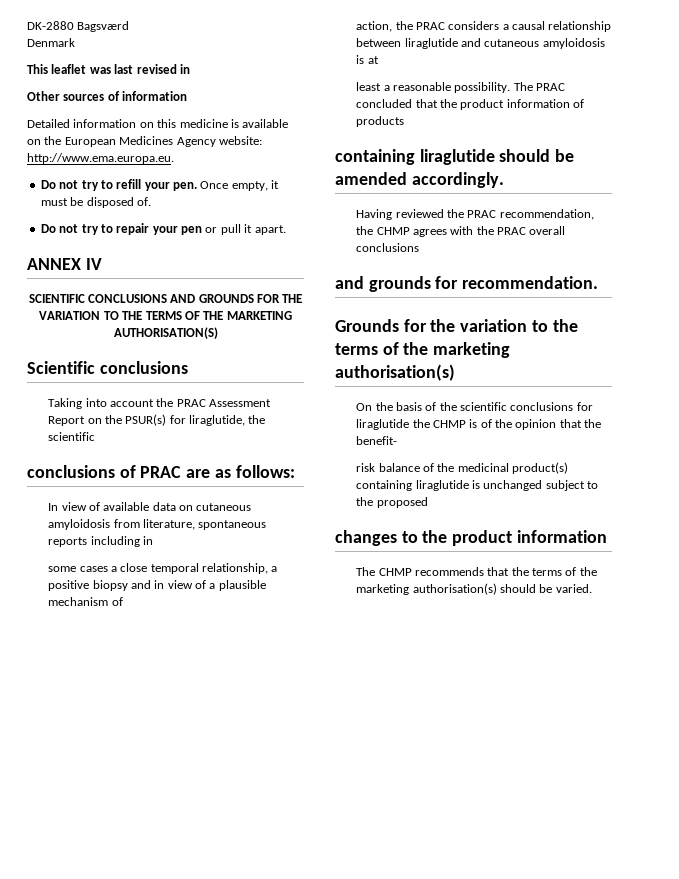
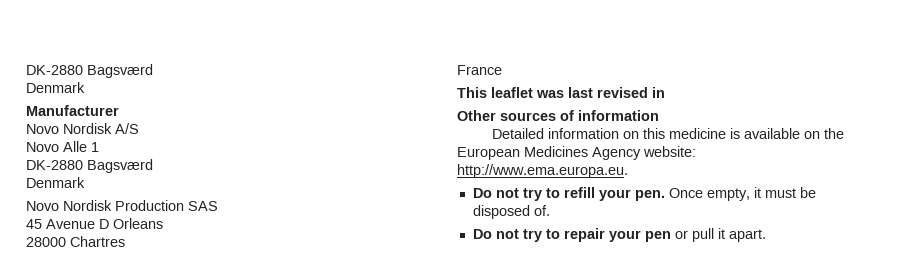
[27,21,130,32] [27,38,75,47] DK-2880 Bagsværd // Denmark -> [26,64,153,78] [26,82,85,93] [26,105,119,116] [26,123,139,134] [26,141,99,152] [26,159,153,173] [26,177,85,188] [26,200,218,211] [26,218,163,229] [26,236,125,247] [457,65,502,75] DK-2880 Bagsværd // Denmark // Manufacturer // Novo Nordisk A/S // Novo Alle 1 // DK-2880 Bagsværd // Denmark // Novo Nordisk Production SAS // 45 Avenue D Orleans // 28000 Chartres // France
[27,258,102,270] [28,294,303,303] [39,311,292,320] [113,327,218,339] [27,361,188,374] [48,398,272,409] [48,414,266,426] [48,432,96,441] [27,465,295,478] [48,502,252,511] [48,519,267,530] [48,536,153,547] [48,563,278,574] [48,580,266,591] [48,597,123,606] [356,21,612,32] [356,38,605,49] [356,55,379,64] [356,82,566,93] [356,99,585,110] [356,116,405,127] [335,149,575,165] [335,172,504,188] [356,209,594,220] [356,226,566,237] [356,243,420,252] [335,276,599,292] [335,319,578,332] [335,342,511,358] [335,364,455,381] [356,402,593,411] [356,419,602,430] [356,436,398,445] [356,462,569,474] [356,480,599,491] [356,497,428,508] [335,530,607,546] [356,567,597,576] [356,583,592,595] // ANNEX IV // SCIENTIFIC CONCLUSIONS AND GROUNDS FOR THE VARIATION TO THE TERMS OF THE MARKETING AUTHORISATION(S) // Scientific conclusions // Taking into account the PRAC Assessment Report on the PSUR(s) for liraglutide, the scientific // conclusions of PRAC are as follows: // In view of available data on cutaneous amyloidosis from literature, spontaneous reports including in // some cases a close temporal relationship, a positive biopsy and in view of a plausible mechanism of // action, the PRAC considers a causal relationship between liraglutide and cutaneous amyloidosis is at // least a reasonable possibility. The PRAC concluded that the product information of products // containing liraglutide should be amended accordingly. // Having reviewed the PRAC recommendation, the CHMP agrees with the PRAC overall conclusions // and grounds for recommendation. // Grounds for the variation to the terms of the marketing authorisation(s) // On the basis of the scientific conclusions for liraglutide the CHMP is of the opinion that the benefit- // risk balance of the medicinal product(s) containing liraglutide is unchanged subject to the proposed // changes to the product information // The CHMP recommends that the terms of the marketing authorisation(s) should be varied. -> (766, 235) none

